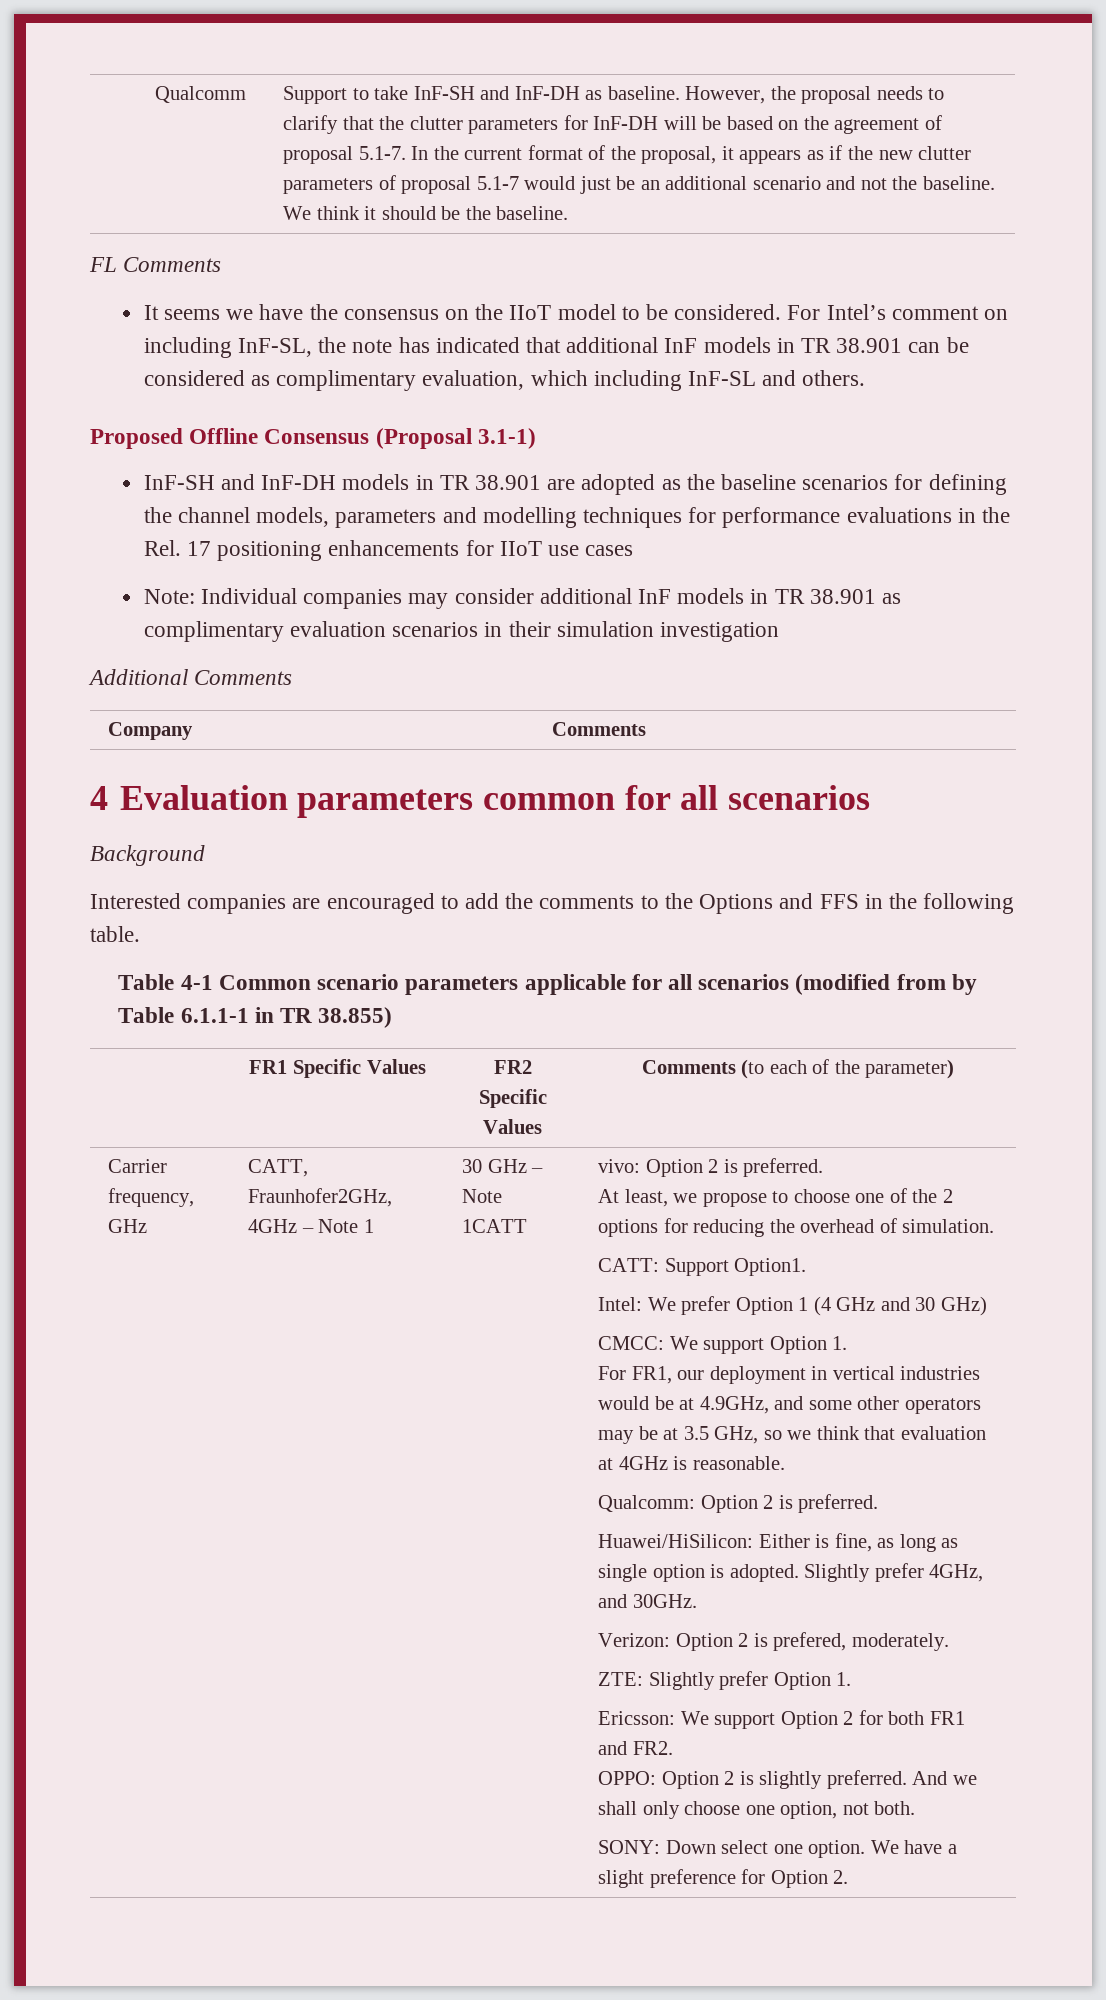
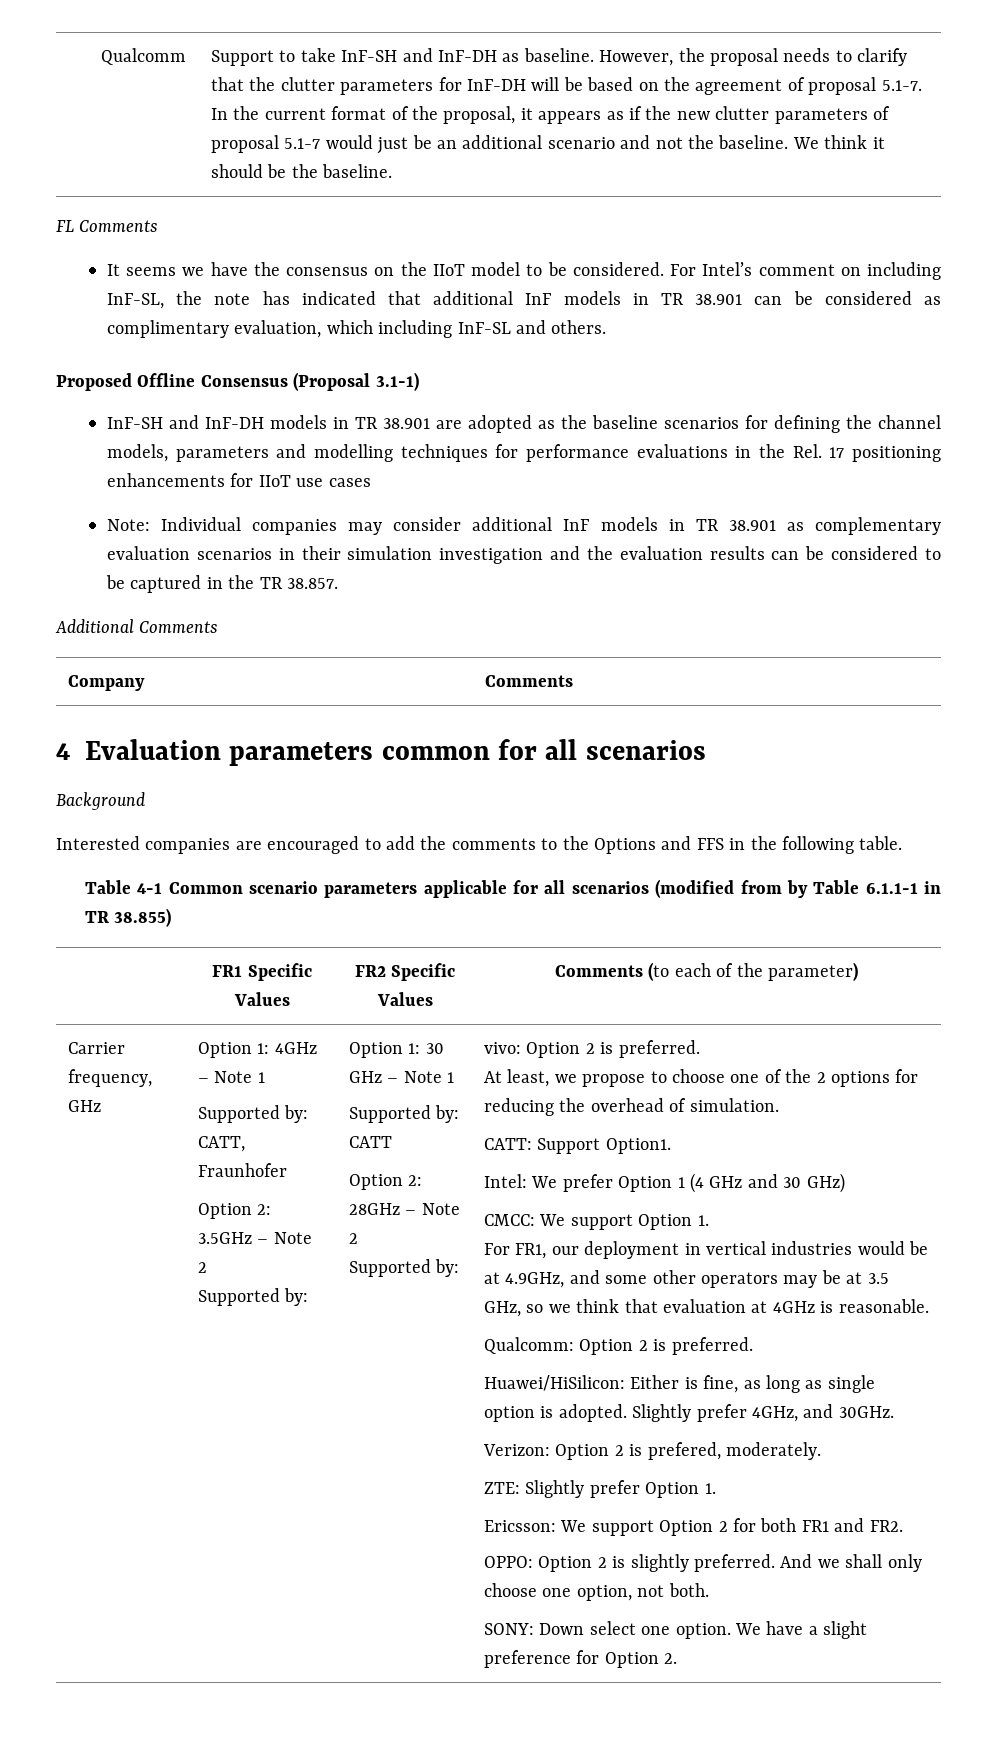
[143,621,284,642] complimentary -> [814,517,941,535] complementary
(780, 632) none -> [550,546,941,560] [105,575,338,593] and the evaluation results can be considered to be captured in the TR 38.857.
[248,1159,309,1177] [248,1188,393,1207] CATT, Fraunhofer2GHz, -> [197,1042,270,1058] Option 1:
[462,1159,544,1173] [462,1189,503,1203] [462,1219,528,1233] | 30 GHz – Note 1CATT -> [197,1105,309,1123] [197,1136,245,1152] [197,1163,287,1177] [197,1203,272,1219] [197,1232,312,1244] [197,1262,207,1273] [197,1288,309,1306] [348,1042,444,1058] [348,1071,455,1083] [348,1105,460,1123] [348,1136,392,1148] [348,1174,423,1190] [348,1203,460,1215] [348,1233,358,1244] [348,1259,460,1277] // Supported by: CATT, Fraunhofer // Option 2: 3.5GHz – Note 2 // Supported by: | Option 1: 30 GHz – Note 1 // Supported by: CATT // Option 2: 28GHz – Note 2 // Supported by:

